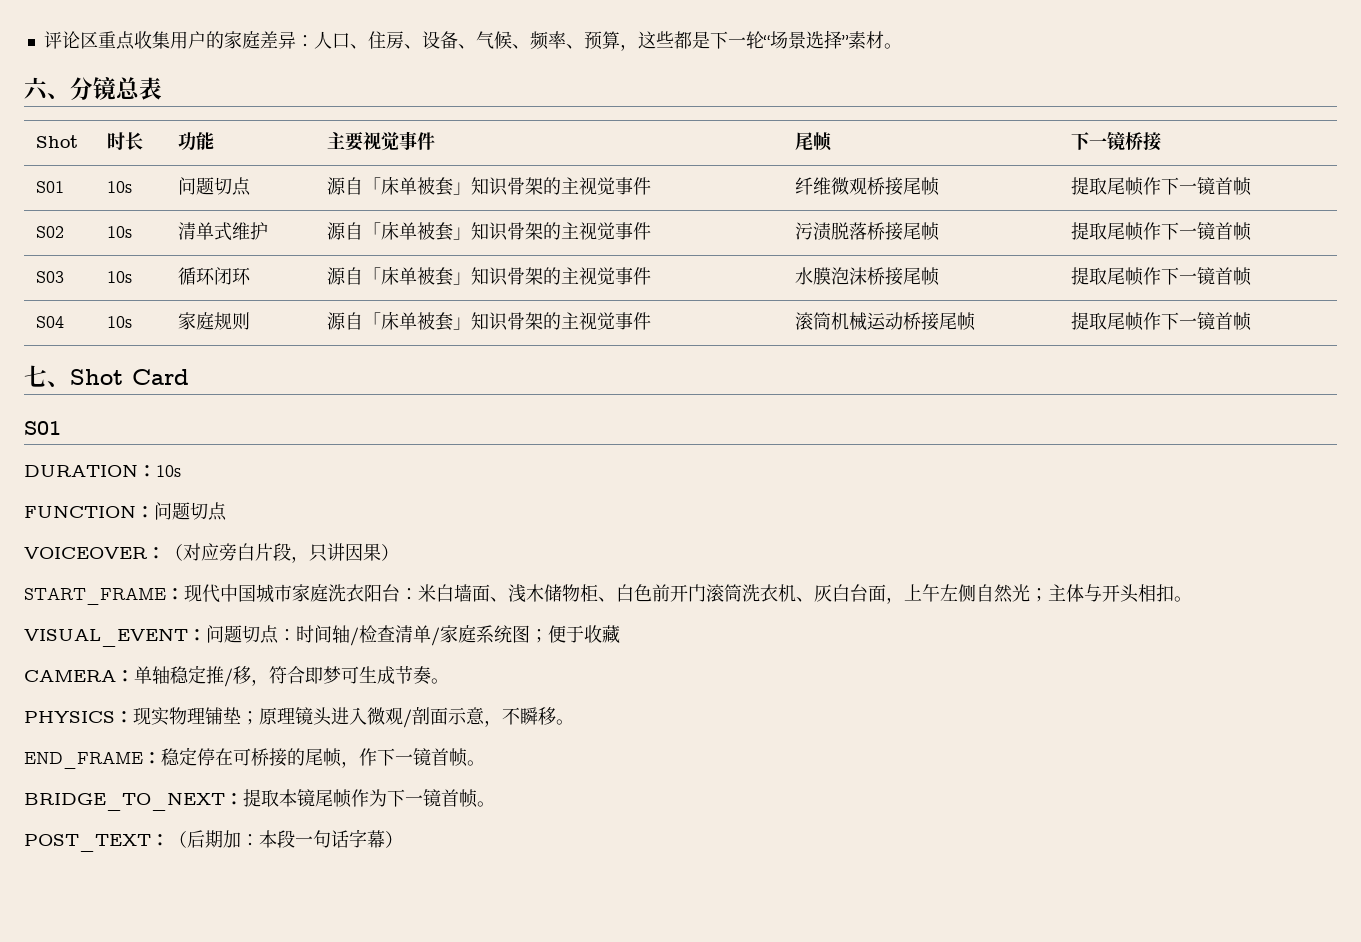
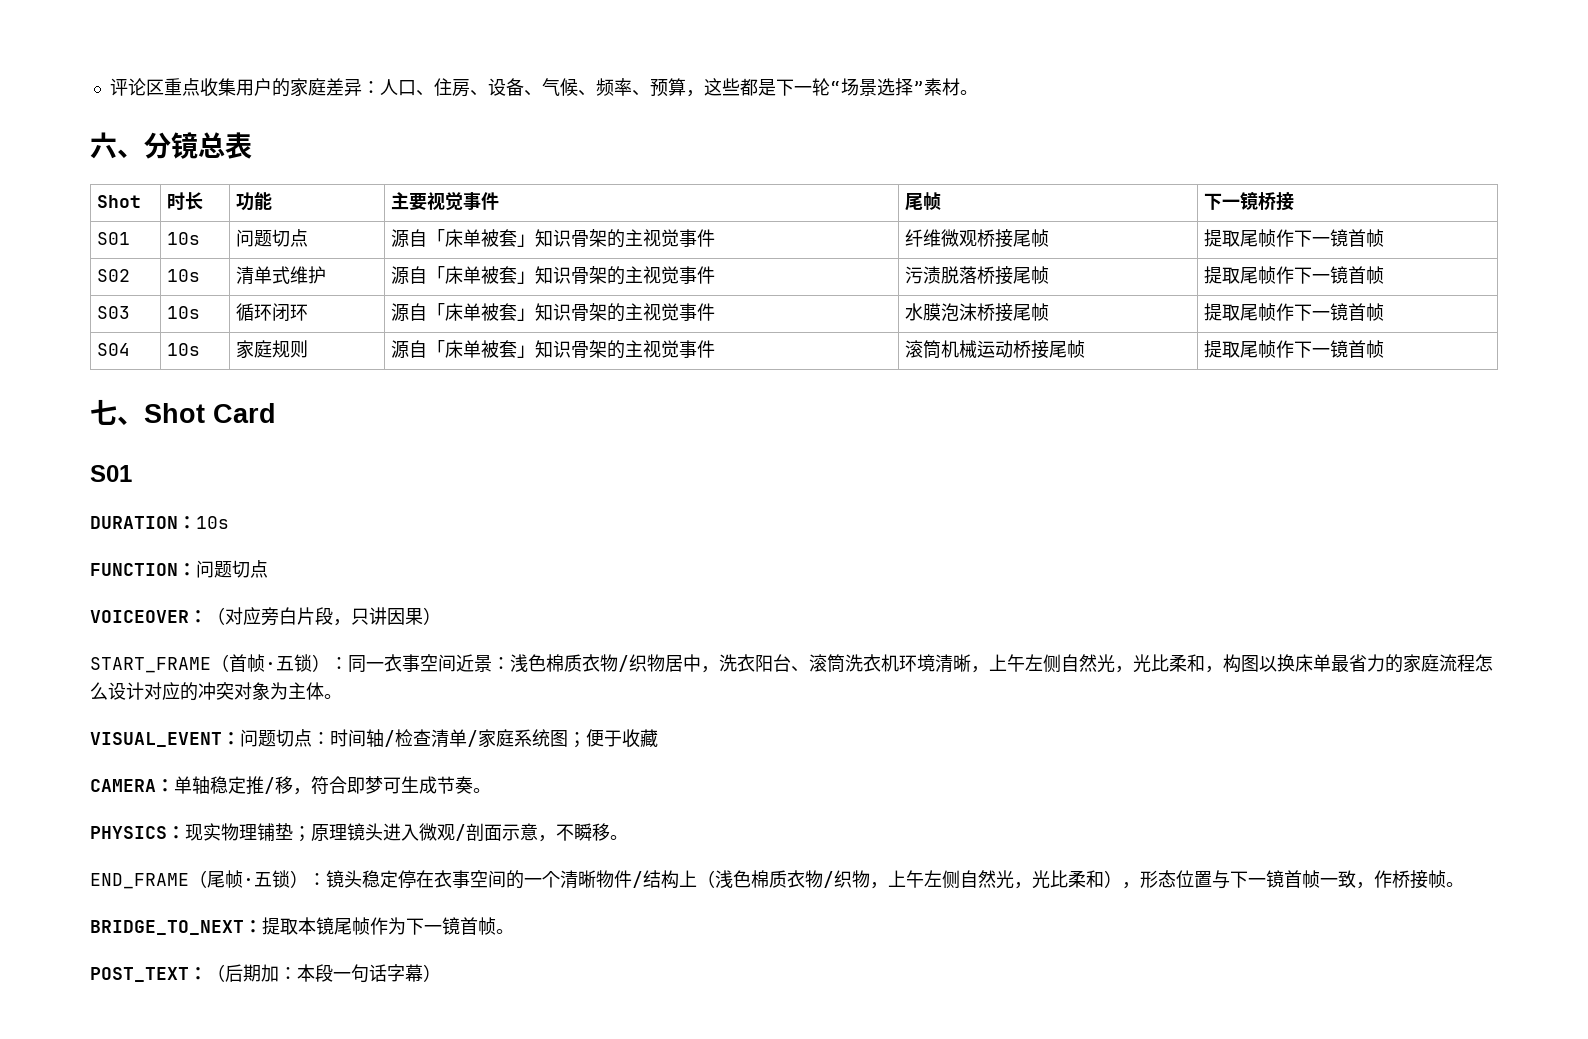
[166,584,1174,604] ：现代中国城市家庭洗衣阳台：米白墙面、浅木储物柜、白色前开门滚筒洗衣机、灰白台面，上午左侧自然光；主体与开头相扣 -> [211,654,1493,673] [90,682,324,701] （首帧·五锁）：同一衣事空间近景：浅色棉质衣物/织物居中，洗衣阳台、滚筒洗衣机环境清晰，上午左侧自然光，光比柔和，构图以换床单最省力的家庭流程怎么设计对应的冲突对象为主体
[143,747,449,768] ：稳定停在可桥接的尾帧，作下一镜首 -> [189,870,1428,889] （尾帧·五锁）：镜头稳定停在衣事空间的一个清晰物件/结构上（浅色棉质衣物/织物，上午左侧自然光，光比柔和），形态位置与下一镜首帧一致，作桥接

